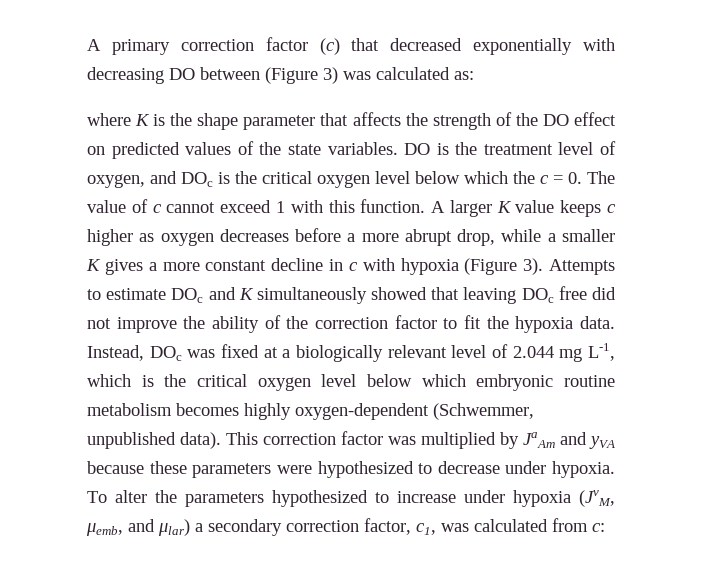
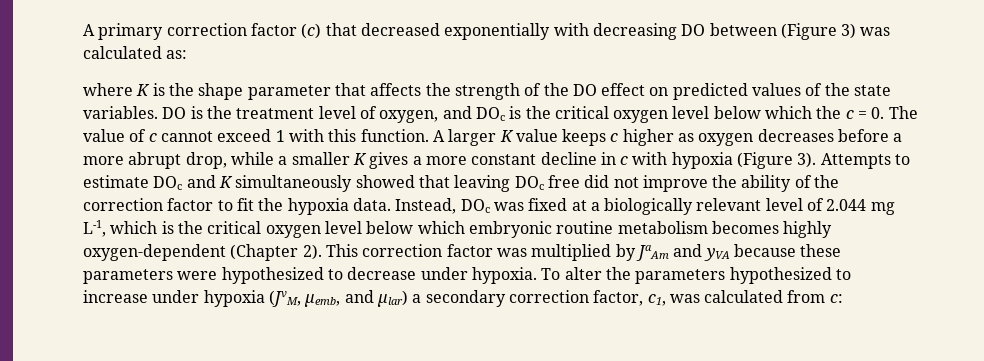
[433,403,534,420] [87,432,221,449] (Schwemmer, unpublished data). -> [230,244,322,261] (Chapter 2).

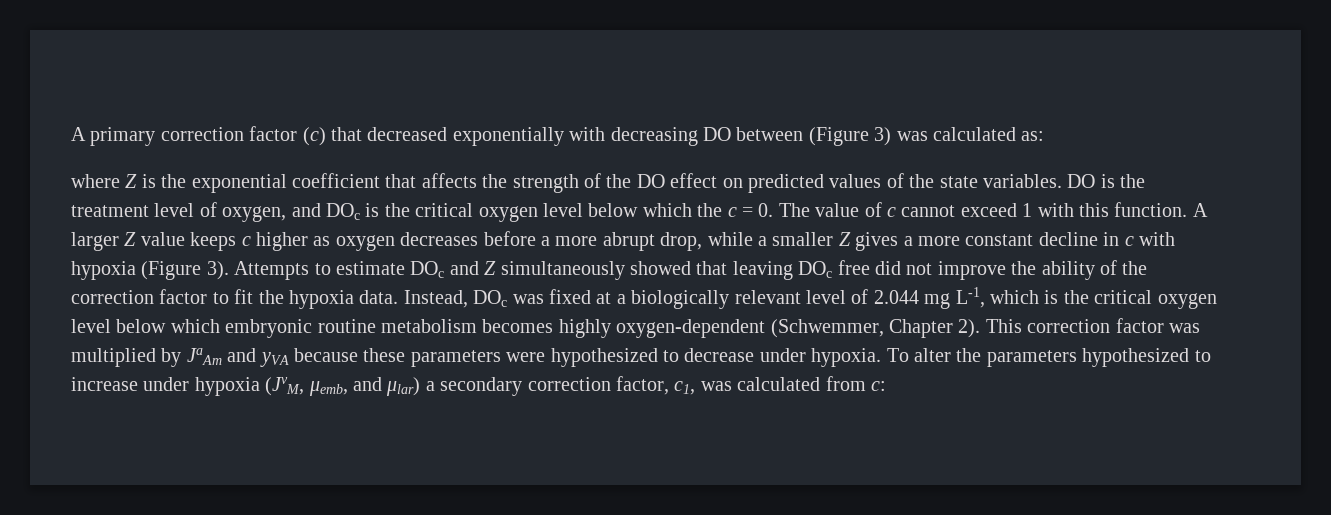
[136,83,331,100] K is the shape parameter -> [125,173,380,193] Z is the exponential coefficient
[499,130,514,142] K -> [124,232,137,246] Z
[352,153,367,165] K -> [838,232,851,246] Z
[218,176,233,188] K -> [484,261,497,275] Z
[230,244,299,261] (Chapter -> [770,319,953,338] (Schwemmer, Chapter

